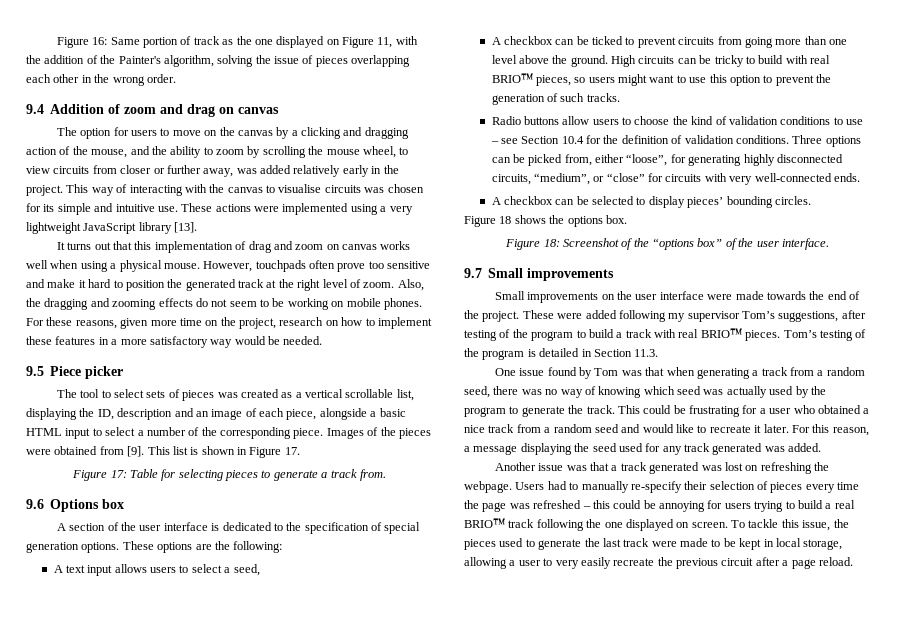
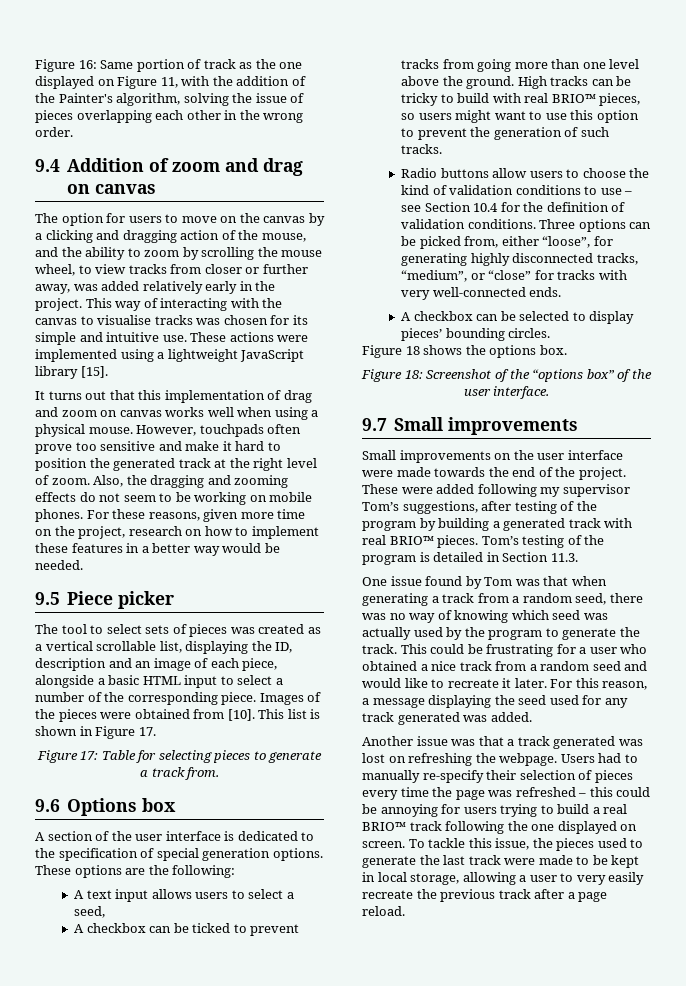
[53,166,90,174] circuits -> [128,264,167,274] tracks
[324,185,361,193] circuits -> [154,315,193,325] tracks
[389,206,413,215] very -> (165, 355) none
[174,222,198,233] [13]. -> [80,366,108,378] [15].
[120,336,208,348] more satisfactory -> [152,543,191,553] better
[127,446,145,457] [9]. -> [227,709,255,721] [10].
[678,37,715,45] circuits -> [401,59,440,69] tracks
[638,56,675,64] circuits -> [550,76,589,86] tracks
[491,174,531,185] circuits, -> [596,253,638,265] tracks,
[665,174,702,182] circuits -> [557,270,596,280] tracks
[576,329,623,338] to build a -> [419,518,566,531] by building a generated
[721,558,754,566] circuit -> [498,889,531,899] track

